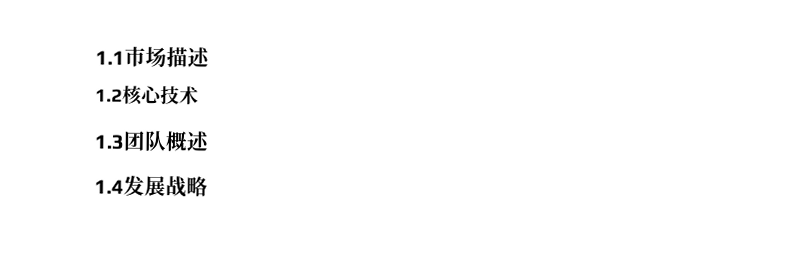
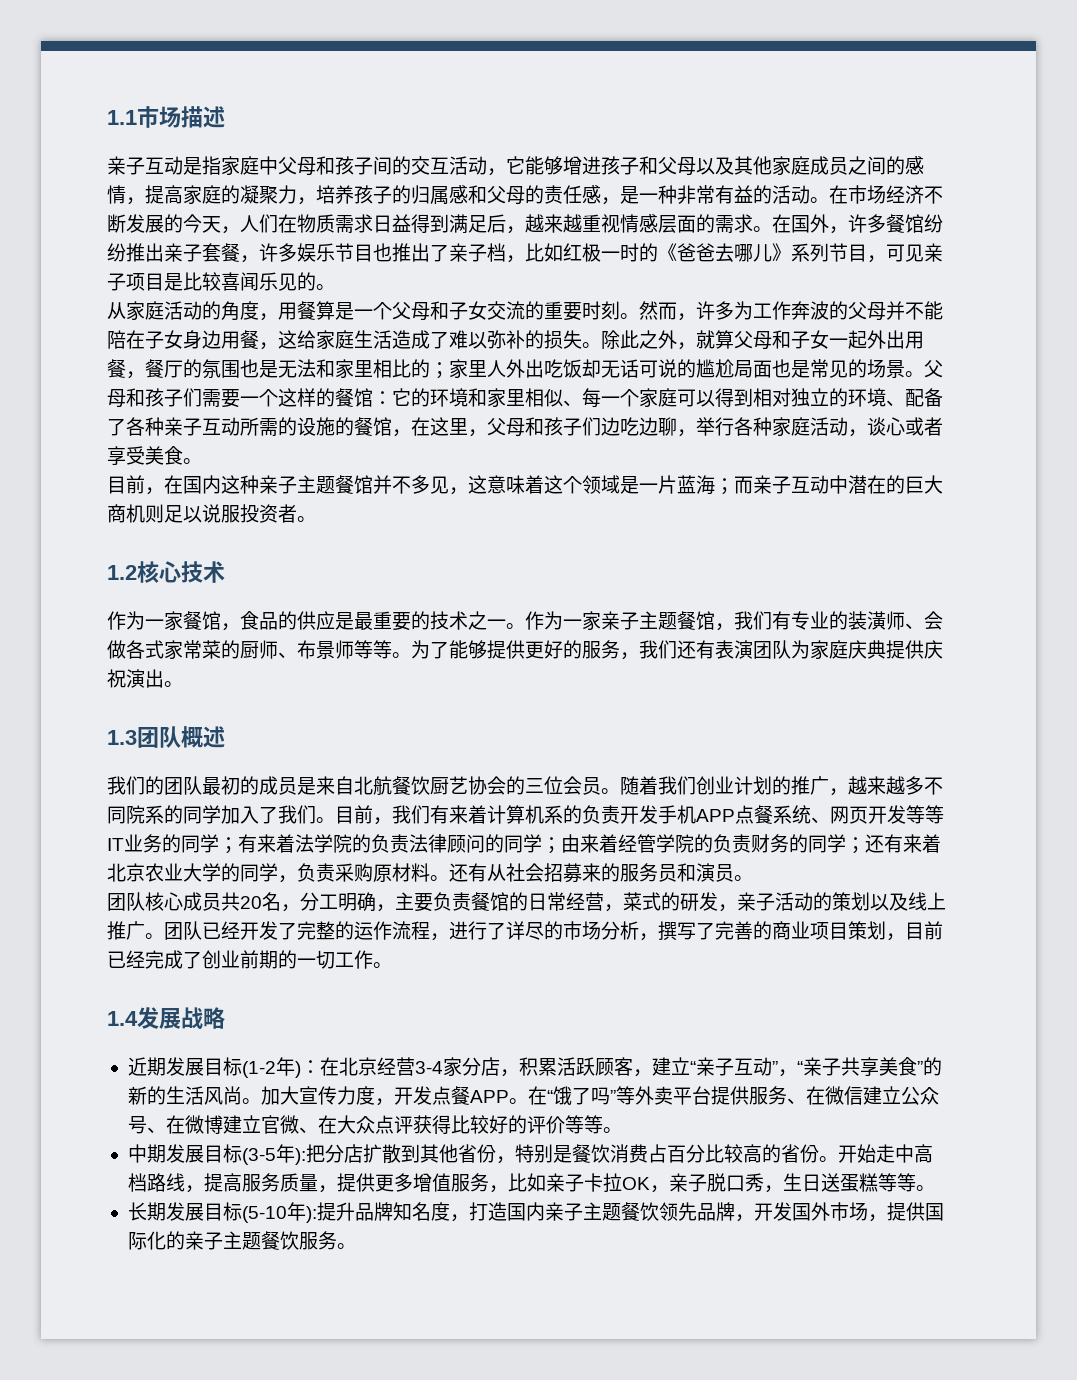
[95,85,199,105] [94,130,210,152] [94,175,208,198] 1.2核心技术 // 1.3团队概述 // 1.4发展战略 -> [107,156,924,176] [107,185,943,205] [107,214,943,234] [107,243,943,263] [107,272,335,291] [107,301,943,321] [107,330,924,350] [107,359,943,379] [107,388,943,408] [107,417,943,437] [107,446,202,466] [107,475,943,495] [107,504,316,523] [107,561,225,583] [107,611,943,631] [107,640,943,660] [107,669,183,688] [107,726,225,748] [107,776,943,796] [107,805,944,825] [107,834,941,854] [107,863,753,883] [107,892,946,912] [107,921,943,941] [107,950,392,969] [107,1007,225,1030] [127,1057,942,1078] [127,1086,939,1106] [127,1115,622,1134] [127,1144,933,1165] [127,1173,935,1193] [127,1202,944,1223] [127,1231,356,1250] 亲子互动是指家庭中父母和孩子间的交互活动，它能够增进孩子和父母以及其他家庭成员之间的感情，提高家庭的凝聚力，培养孩子的归属感和父母的责任感，是一种非常有益的活动。在市场经济不断发展的今天，人们在物质需求日益得到满足后，越来越重视情感层面的需求。在国外，许多餐馆纷纷推出亲子套餐，许多娱乐节目也推出了亲子档，比如红极一时的《爸爸去哪儿》系列节目，可见亲子项目是比较喜闻乐见的。 // 从家庭活动的角度，用餐算是一个父母和子女交流的重要时刻。然而，许多为工作奔波的父母并不能陪在子女身边用餐，这给家庭生活造成了难以弥补的损失。除此之外，就算父母和子女一起外出用餐，餐厅的氛围也是无法和家里相比的；家里人外出吃饭却无话可说的尴尬局面也是常见的场景。父母和孩子们需要一个这样的餐馆：它的环境和家里相似、每一个家庭可以得到相对独立的环境、配备了各种亲子互动所需的设施的餐馆，在这里，父母和孩子们边吃边聊，举行各种家庭活动，谈心或者享受美食。 // 目前，在国内这种亲子主题餐馆并不多见，这意味着这个领域是一片蓝海；而亲子互动中潜在的巨大商机则足以说服投资者。 // 1.2核心技术 // 作为一家餐馆，食品的供应是最重要的技术之一。作为一家亲子主题餐馆，我们有专业的装潢师、会做各式家常菜的厨师、布景师等等。为了能够提供更好的服务，我们还有表演团队为家庭庆典提供庆祝演出。 // 1.3团队概述 // 我们的团队最初的成员是来自北航餐饮厨艺协会的三位会员。随着我们创业计划的推广，越来越多不同院系的同学加入了我们。目前，我们有来着计算机系的负责开发手机APP点餐系统、网页开发等等IT业务的同学；有来着法学院的负责法律顾问的同学；由来着经管学院的负责财务的同学；还有来着北京农业大学的同学，负责采购原材料。还有从社会招募来的服务员和演员。 // 团队核心成员共20名，分工明确，主要负责餐馆的日常经营，菜式的研发，亲子活动的策划以及线上推广。团队已经开发了完整的运作流程，进行了详尽的市场分析，撰写了完善的商业项目策划，目前已经完成了创业前期的一切工作。 // 1.4发展战略 // 近期发展目标(1-2年)：在北京经营3-4家分店，积累活跃顾客，建立“亲子互动”，“亲子共享美食”的新的生活风尚。加大宣传力度，开发点餐APP。在“饿了吗”等外卖平台提供服务、在微信建立公众号、在微博建立官微、在大众点评获得比较好的评价等等。 // 中期发展目标(3-5年):把分店扩散到其他省份，特别是餐饮消费占百分比较高的省份。开始走中高档路线，提高服务质量，提供更多增值服务，比如亲子卡拉OK，亲子脱口秀，生日送蛋糕等等。 // 长期发展目标(5-10年):提升品牌知名度，打造国内亲子主题餐饮领先品牌，开发国外市场，提供国际化的亲子主题餐饮服务。

